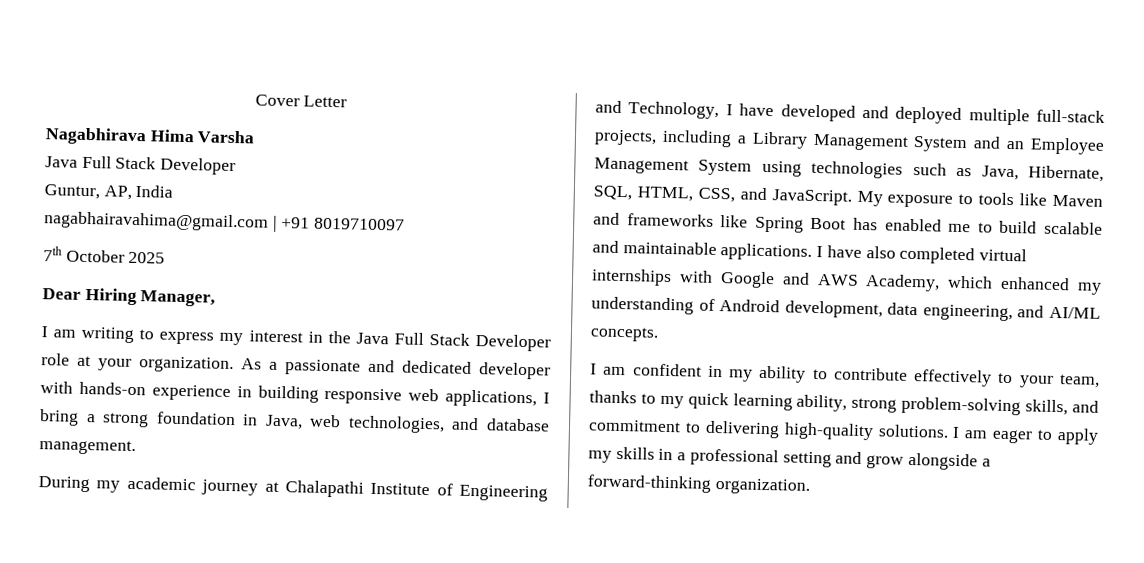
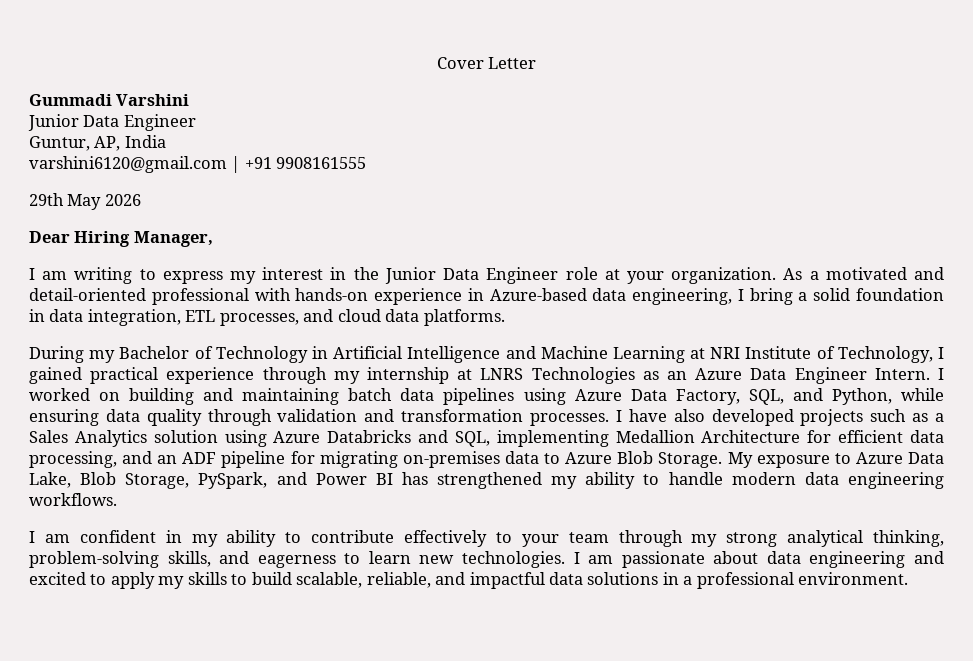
[45,127,256,146] [45,155,237,176] Nagabhirava Hima Varsha // Java Full Stack Developer -> [29,94,190,106] [28,114,196,131] Gummadi Varshini // Junior Data Engineer
[44,211,269,232] nagabhairavahima@gmail.com -> [29,156,227,173] varshini6120@gmail.com
[314,217,406,231] [43,246,166,264] 8019710097 // 7th October 2025 -> [276,157,367,169] [29,193,141,210] 9908161555 // 29th May 2026
[355,332,551,352] Java Full Stack Developer -> [384,267,559,284] Junior Data Engineer
[285,359,551,380] [40,381,538,408] passionate and dedicated developer with hands-on experience in building responsive web applications, -> [825,267,945,280] [29,288,733,305] motivated and detail-oriented professional with hands-on experience in Azure-based data engineering,
[102,412,150,428] strong -> [813,288,851,301] solid
[264,414,550,434] [39,439,136,456] [38,476,548,502] [595,100,1105,126] [594,129,1105,155] [594,157,1104,182] [593,185,1103,208] [593,212,1103,235] [592,240,1028,265] [591,268,1102,295] [591,296,1101,322] [590,326,659,342] Java, web technologies, and database management. // During my academic journey at Chalapathi Institute of Engineering and Technology, I have developed and deployed multiple full-stack projects, including a Library Management System and an Employee Management System using technologies such as Java, Hibernate, SQL, HTML, CSS, and JavaScript. My exposure to tools like Maven and frameworks like Spring Boot has enabled me to build scalable and maintainable applications. I have also completed virtual internships with Google and AWS Academy, which enhanced my understanding of Android development, data engineering, and AI/ML concepts. -> [49,309,505,326] [29,346,944,363] [29,367,945,384] [29,388,945,405] [29,409,945,426] [29,430,944,447] [29,451,945,468] [29,472,944,489] [29,493,117,506] data integration, ETL processes, and cloud data platforms. // During my Bachelor of Technology in Artificial Intelligence and Machine Learning at NRI Institute of Technology, I gained practical experience through my internship at LNRS Technologies as an Azure Data Engineer Intern. I worked on building and maintaining batch data pipelines using Azure Data Factory, SQL, and Python, while ensuring data quality through validation and transformation processes. I have also developed projects such as a Sales Analytics solution using Azure Databricks and SQL, implementing Medallion Architecture for efficient data processing, and an ADF pipeline for migrating on-premises data to Azure Blob Storage. My exposure to Azure Data Lake, Blob Storage, PySpark, and Power BI has strengthened my ability to handle modern data engineering workflows.
[1059,374,1100,388] [589,390,1099,416] [588,419,1099,445] [588,446,991,471] [587,474,810,495] team, thanks to my quick learning ability, strong problem-solving skills, and commitment to delivering high-quality solutions. I am eager to apply my skills in a professional setting and grow alongside a forward-thinking organization. -> [568,530,944,547] [29,551,944,568] [29,572,909,589] team through my strong analytical thinking, problem-solving skills, and eagerness to learn new technologies. I am passionate about data engineering and excited to apply my skills to build scalable, reliable, and impactful data solutions in a professional environment.

